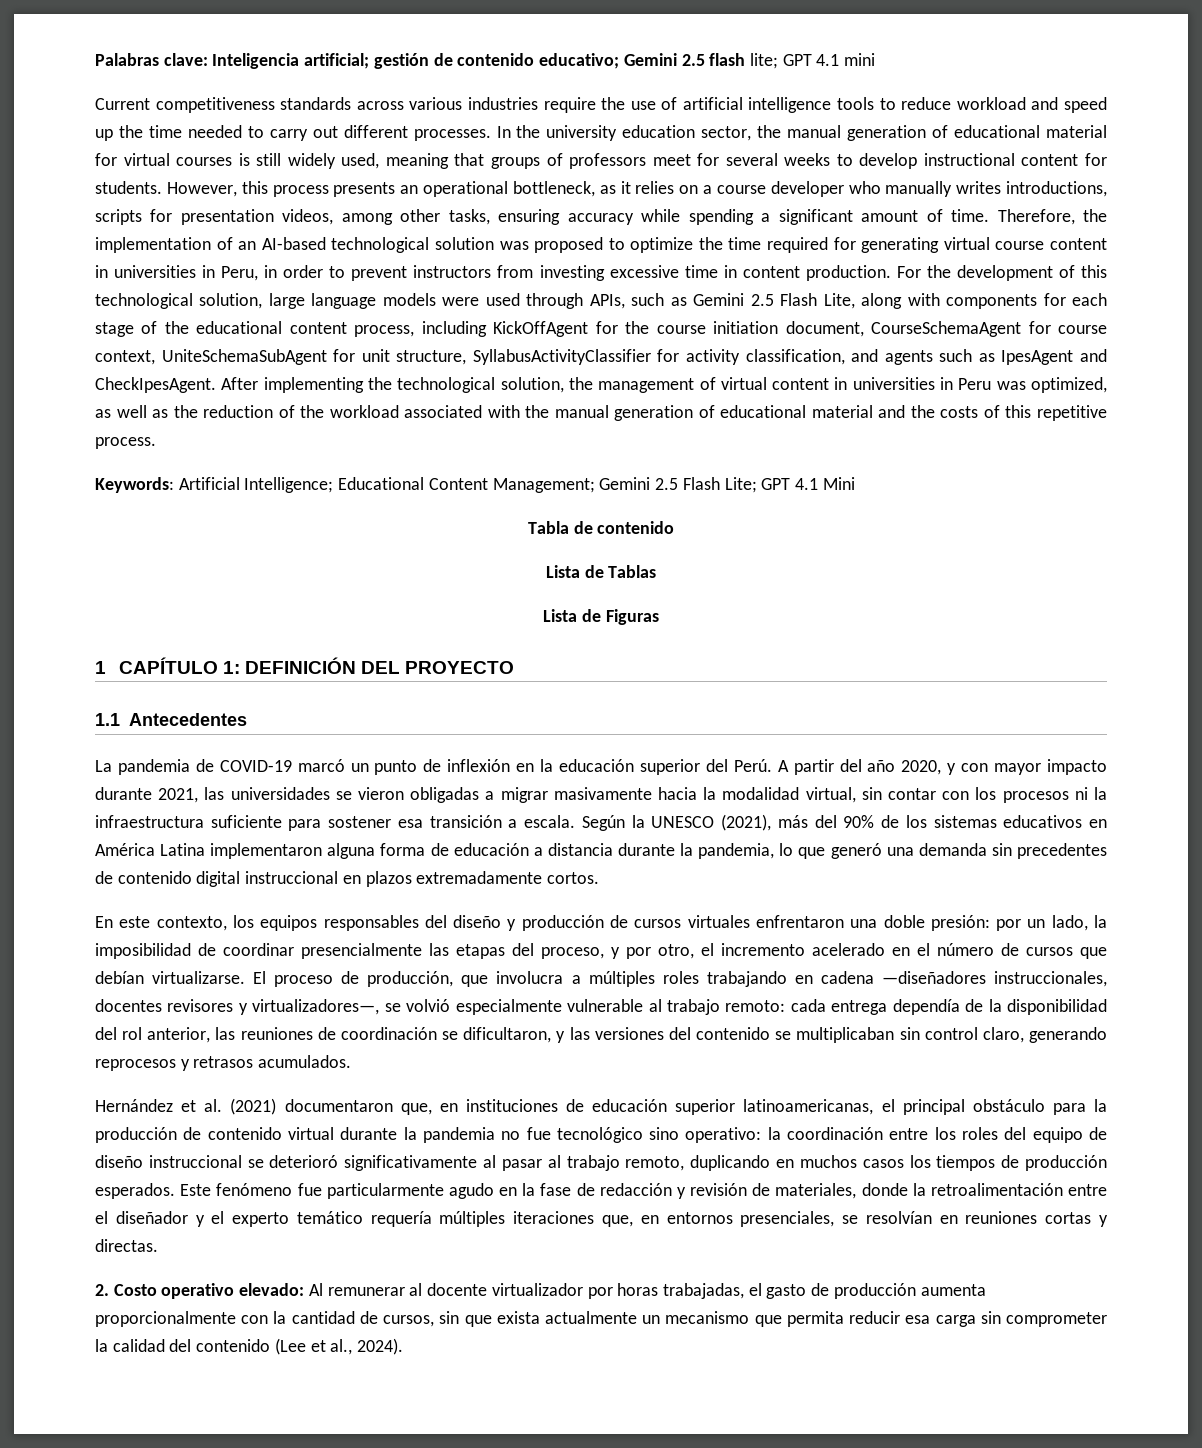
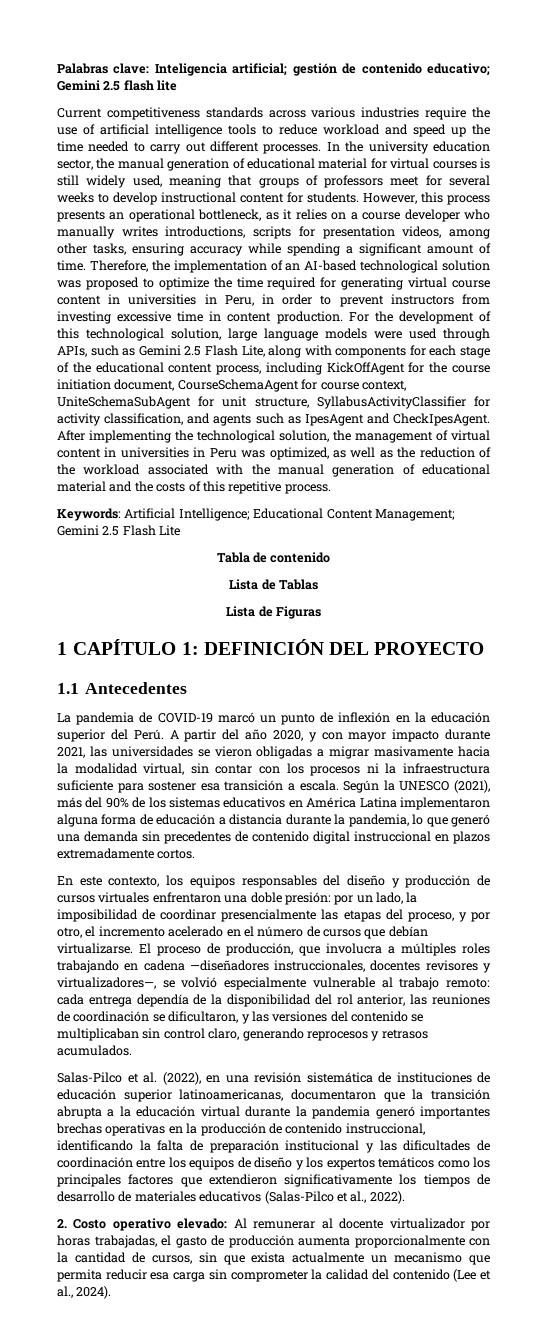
[749,53,876,69] lite; GPT 4.1 mini -> [157,80,178,91] lite
[724,477,855,493] Lite; GPT 4.1 Mini -> [159,525,181,536] Lite
[95,1099,173,1112] Hernández -> [57,1072,122,1083] Salas-Pilco
[230,1098,458,1115] (2021) documentaron que, en -> [162,1072,391,1085] (2022), en una revisión sistemática de
[881,1099,1107,1115] [95,1127,1107,1143] [95,1155,1108,1171] [95,1183,1107,1199] [95,1211,1109,1227] [95,1239,158,1252] el principal obstáculo para la producción de contenido virtual durante la pandemia no fue tecnológico sino operativo: la coordinación entre los roles del equipo de diseño instruccional se deterioró significativamente al pasar al trabajo remoto, duplicando en muchos casos los tiempos de producción esperados. Este fenómeno fue particularmente agudo en la fase de redacción y revisión de materiales, donde la retroalimentación entre el diseñador y el experto temático requería múltiples iteraciones que, en entornos presenciales, se resolvían en reuniones cortas y directas. -> [291,1089,491,1102] [57,1106,491,1119] [56,1123,425,1136] [57,1140,491,1153] [57,1157,490,1170] [57,1174,490,1187] [57,1191,405,1204] documentaron que la transición abrupta a la educación virtual durante la pandemia generó importantes brechas operativas en la producción de contenido instruccional, identificando la falta de preparación institucional y las dificultades de coordinación entre los equipos de diseño y los expertos temáticos como los principales factores que extendieron significativamente los tiempos de desarrollo de materiales educativos (Salas-Pilco et al., 2022).

